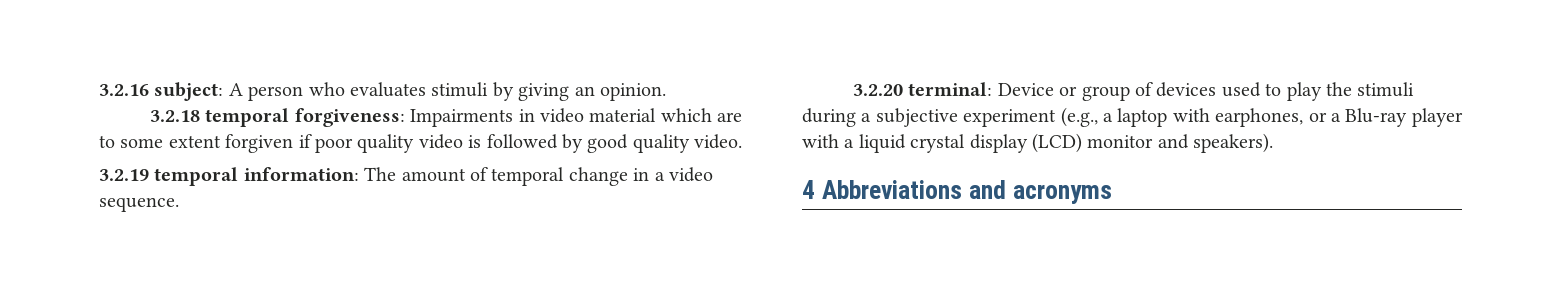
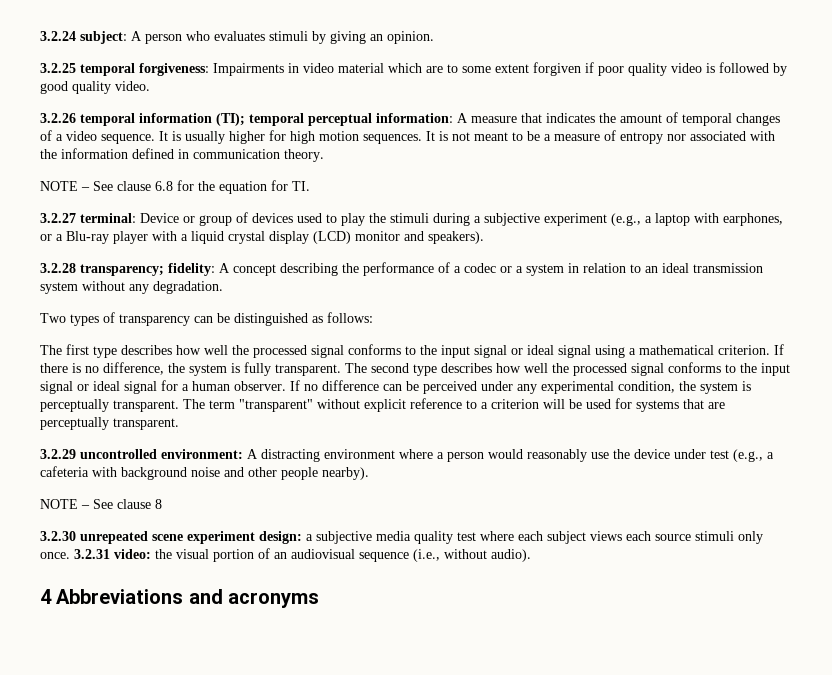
[99,84,149,96] 3.2.16 -> [40,31,76,41] 3.2.24
[150,110,201,122] 3.2.18 -> [40,63,76,73] 3.2.25
[99,167,397,186] 3.2.19 temporal information: The -> [40,113,616,126] 3.2.26 temporal information (TI); temporal perceptual information: A measure that indicates the
[568,167,650,186] change in -> [736,113,780,126] [40,130,52,141] changes of
[853,84,904,96] // 3.2.20 -> [159,130,775,144] [40,148,324,162] [40,180,310,194] [40,213,76,223] It is usually higher for high motion sequences. It is not meant to be a measure of entropy nor associated with the information defined in communication theory. // NOTE – See clause 6.8 for the equation for TI. // 3.2.27
(1274, 143) none -> [40,262,763,276] [40,281,223,294] [40,312,373,326] [40,344,784,358] [40,362,790,376] [40,380,751,394] [40,398,725,412] [40,417,179,430] [40,449,774,462] [40,466,369,480] [40,499,162,509] [40,531,763,544] [40,548,531,562] // 3.2.28 transparency; fidelity: A concept describing the performance of a codec or a system in relation to an ideal transmission system without any degradation. // Two types of transparency can be distinguished as follows: // The first type describes how well the processed signal conforms to the input signal or ideal signal using a mathematical criterion. If there is no difference, the system is fully transparent. The second type describes how well the processed signal conforms to the input signal or ideal signal for a human observer. If no difference can be perceived under any experimental condition, the system is perceptually transparent. The term "transparent" without explicit reference to a criterion will be used for systems that are perceptually transparent. // 3.2.29 uncontrolled environment: A distracting environment where a person would reasonably use the device under test (e.g., a cafeteria with background noise and other people nearby). // NOTE – See clause 8 // 3.2.30 unrepeated scene experiment design: a subjective media quality test where each subject views each source stimuli only once. 3.2.31 video: the visual portion of an audiovisual sequence (i.e., without audio).

